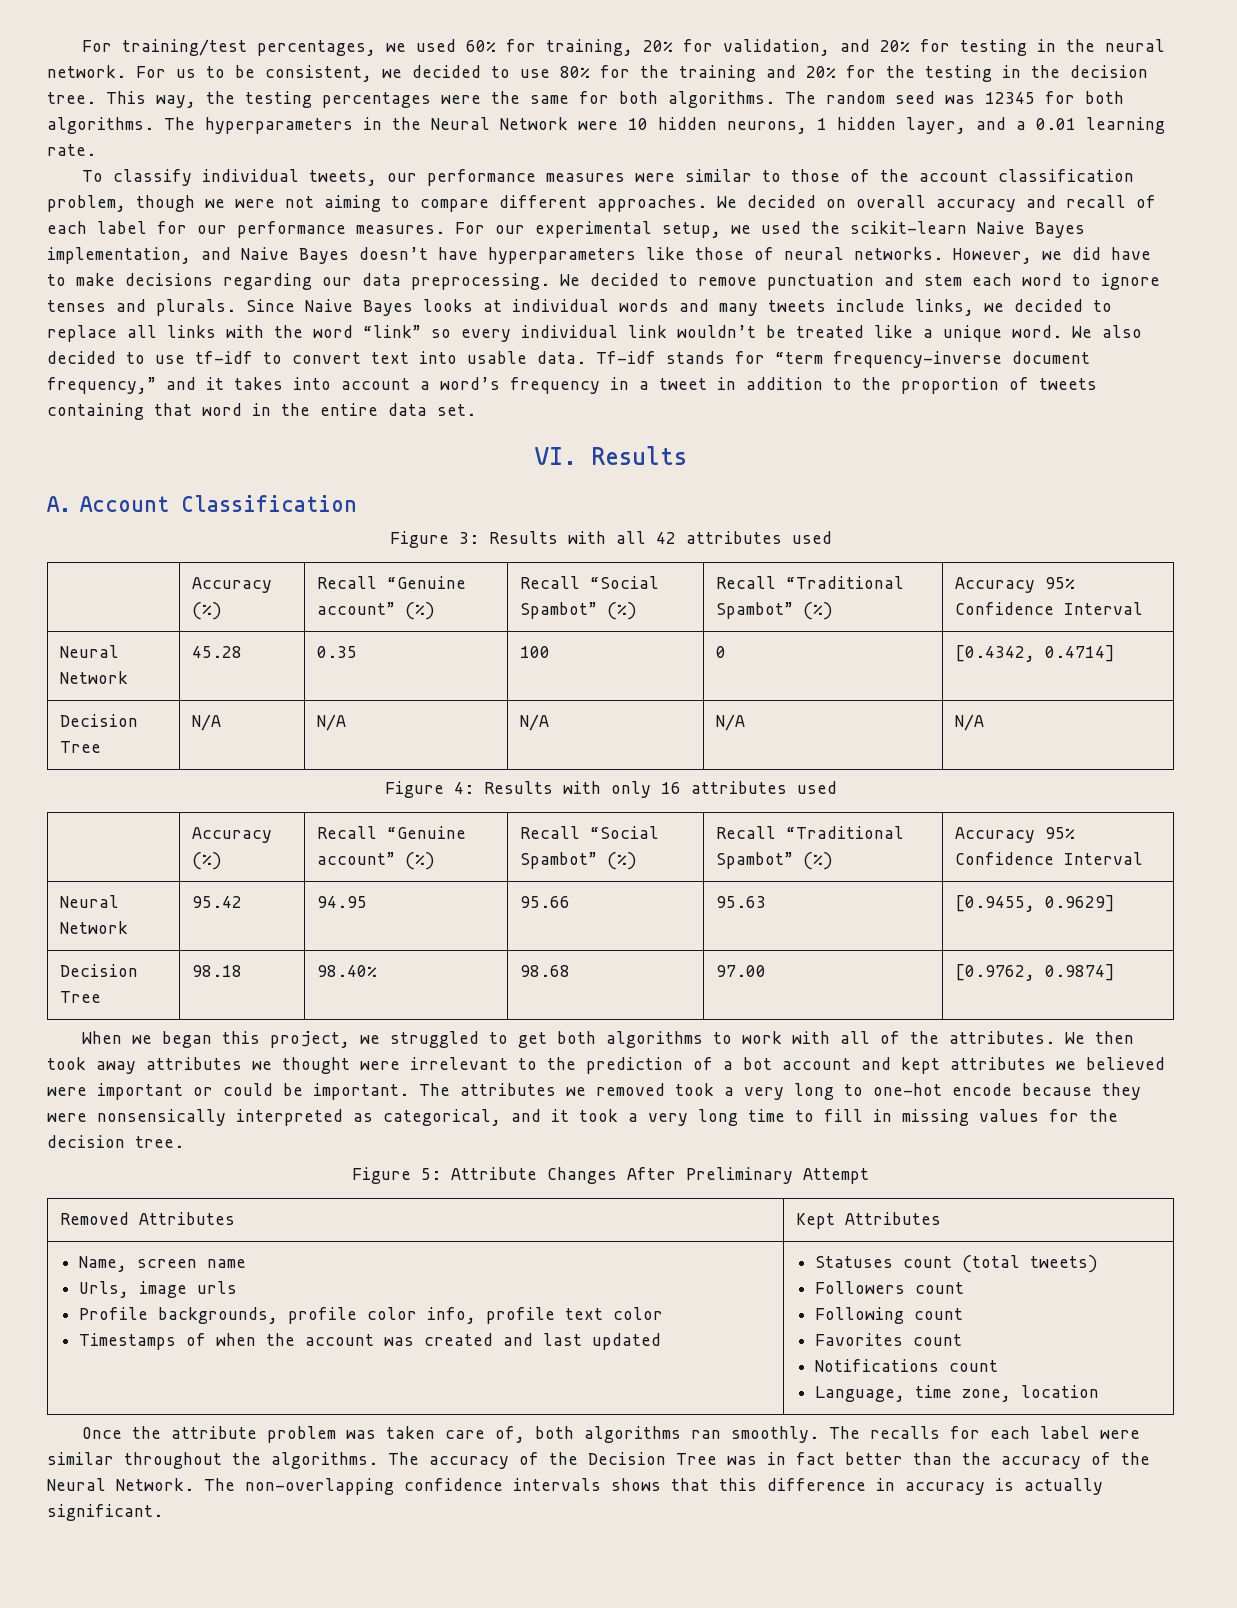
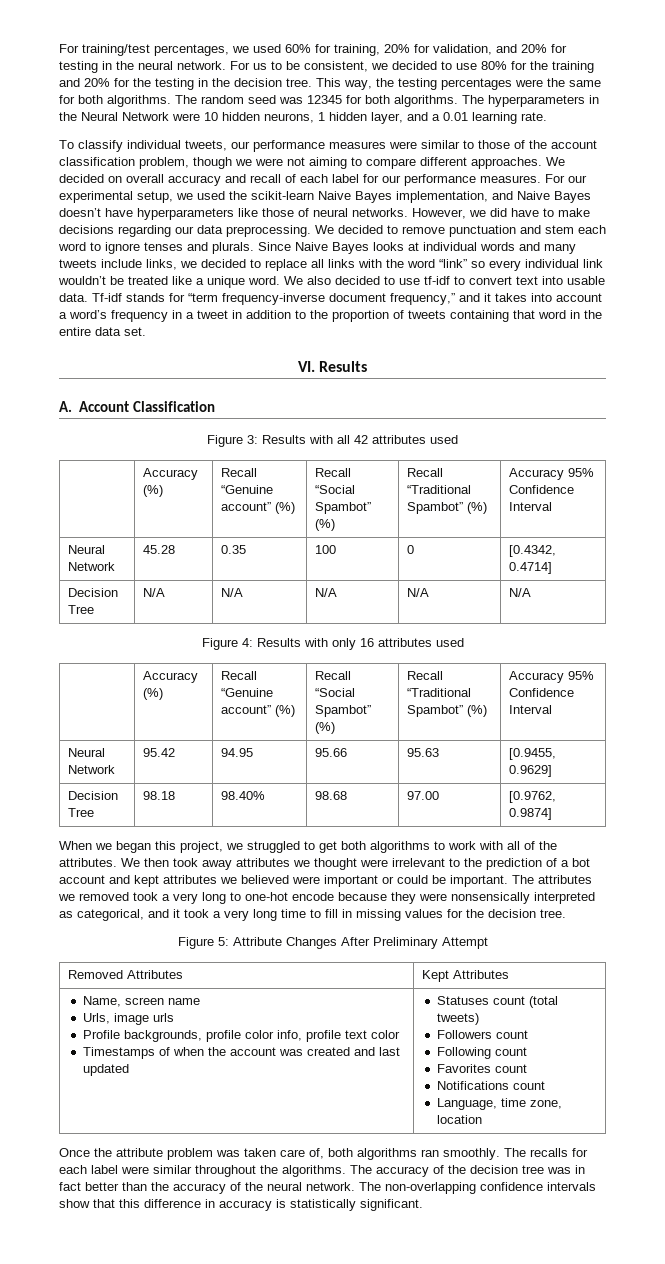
[588,1452,717,1465] Decision Tree -> [470,1165,544,1174] decision tree
[47,1478,194,1491] Neural Network. -> [267,1182,355,1191] neural network.
[611,1478,661,1491] shows -> [59,1199,90,1208] show
[1024,1478,1103,1495] actually -> [290,1199,356,1211] statistically

